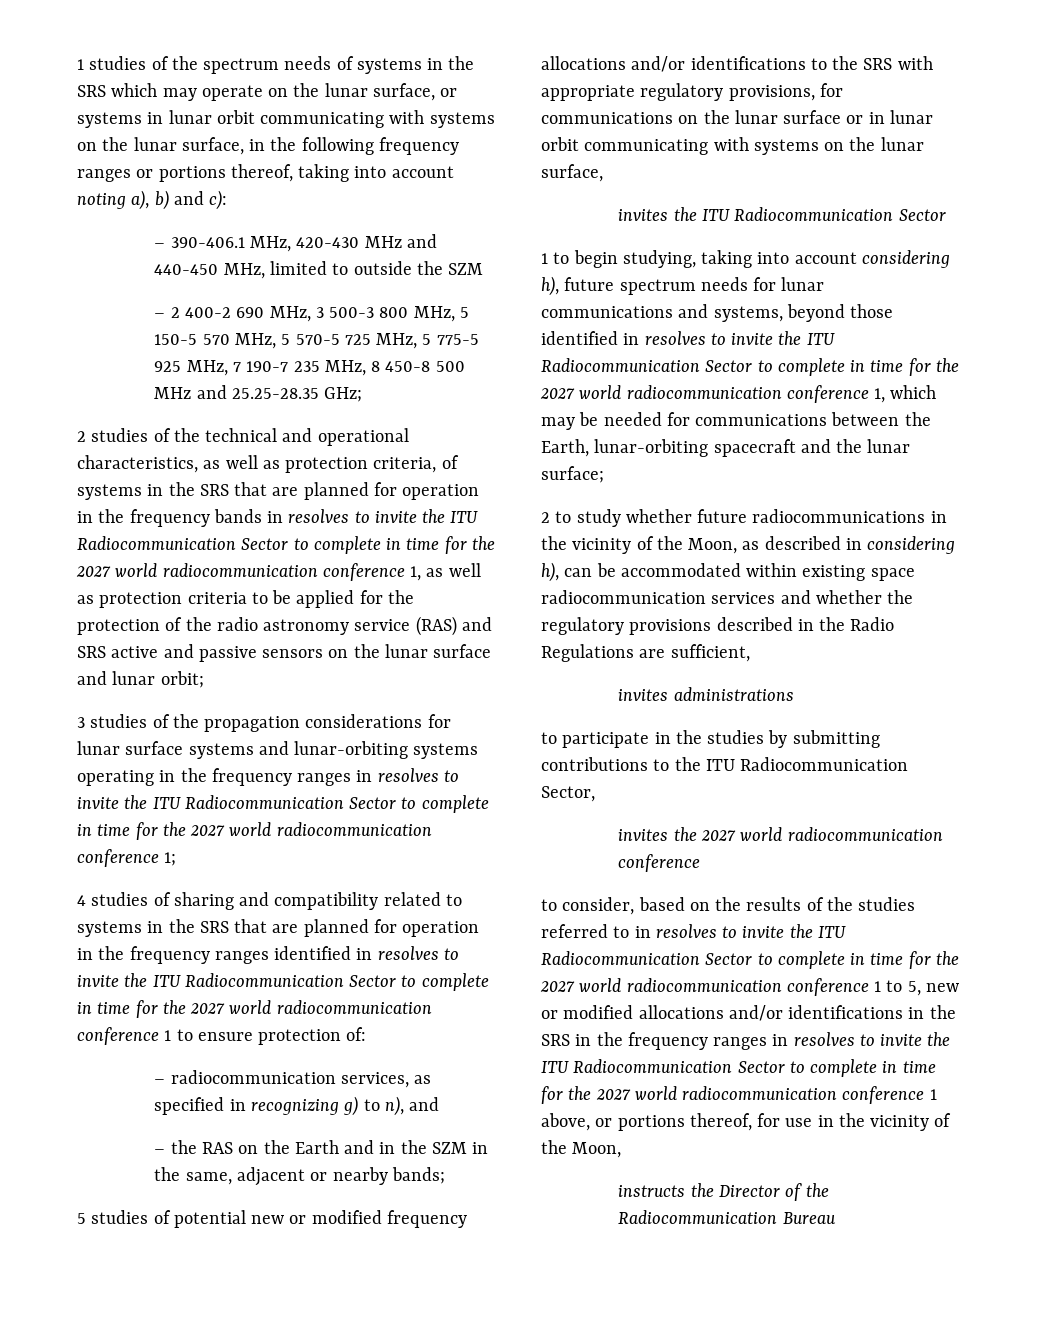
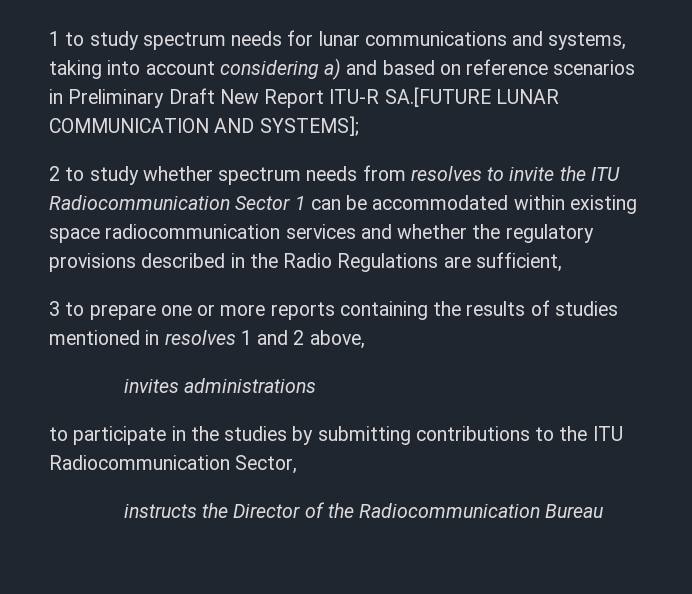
[77,56,475,74] [77,83,458,101] [77,110,495,128] [77,137,459,155] [77,164,454,182] [77,190,228,210] [154,234,437,252] [154,261,484,279] [154,306,469,322] [154,333,479,349] [154,360,465,376] [154,385,363,402] [77,428,409,446] [77,455,459,473] [77,482,480,500] [77,509,479,527] [77,536,495,554] [76,563,481,581] [77,590,414,608] [77,616,492,636] [77,644,492,662] [77,671,204,688] [77,714,451,732] [77,741,479,759] [77,768,459,786] [77,795,489,813] [77,822,432,840] [77,849,177,867] [77,892,462,910] [77,919,480,937] [77,946,459,964] [77,973,489,991] [77,1000,432,1018] [77,1027,367,1045] [154,1070,432,1088] [154,1096,440,1116] [154,1140,489,1154] [154,1167,445,1186] [77,1210,467,1228] [541,56,933,72] [541,83,843,101] [541,110,933,124] [541,137,924,155] [541,164,603,182] [618,207,946,221] [541,250,950,268] [541,276,825,296] [541,304,894,322] [541,331,835,345] [541,358,959,376] [540,385,937,403] [541,412,931,430] [541,439,911,457] [541,466,604,483] [541,509,947,527] [541,536,956,554] [541,562,559,582] 1 studies of the spectrum needs of systems in the SRS which may operate on the lunar surface, or systems in lunar orbit communicating with systems on the lunar surface, in the following frequency ranges or portions thereof, taking into account noting a), b) and c): // – 390-406.1 MHz, 420-430 MHz and 440-450 MHz, limited to outside the SZM // – 2 400-2 690 MHz, 3 500-3 800 MHz, 5 150-5 570 MHz, 5 570-5 725 MHz, 5 775-5 925 MHz, 7 190-7 235 MHz, 8 450-8 500 MHz and 25.25-28.35 GHz; // 2 studies of the technical and operational characteristics, as well as protection criteria, of systems in the SRS that are planned for operation in the frequency bands in resolves to invite the ITU Radiocommunication Sector to complete in time for the 2027 world radiocommunication conference 1, as well as protection criteria to be applied for the protection of the radio astronomy service (RAS) and SRS active and passive sensors on the lunar surface and lunar orbit; // 3 studies of the propagation considerations for lunar surface systems and lunar-orbiting systems operating in the frequency ranges in resolves to invite the ITU Radiocommunication Sector to complete in time for the 2027 world radiocommunication conference 1; // 4 studies of sharing and compatibility related to systems in the SRS that are planned for operation in the frequency ranges identified in resolves to invite the ITU Radiocommunication Sector to complete in time for the 2027 world radiocommunication conference 1 to ensure protection of: // – radiocommunication services, as specified in recognizing g) to n), and // – the RAS on the Earth and in the SZM in the same, adjacent or nearby bands; // 5 studies of potential new or modified frequency allocations and/or identifications to the SRS with appropriate regulatory provisions, for communications on the lunar surface or in lunar orbit communicating with systems on the lunar surface, // invites the ITU Radiocommunication Sector // 1 to begin studying, taking into account considering h), future spectrum needs for lunar communications and systems, beyond those identified in resolves to invite the ITU Radiocommunication Sector to complete in time for the 2027 world radiocommunication conference 1, which may be needed for communications between the Earth, lunar-orbiting spacecraft and the lunar surface; // 2 to study whether future radiocommunications in the vicinity of the Moon, as described in considering h), -> [49,30,627,50] [49,58,636,80] [49,87,559,108] [49,116,359,136] [49,165,620,185] [49,195,306,210] 1 to study spectrum needs for lunar communications and systems, taking into account considering a) and based on reference scenarios in Preliminary Draft New Report ITU-R SA.[FUTURE LUNAR COMMUNICATION AND SYSTEMS]; // 2 to study whether spectrum needs from resolves to invite the ITU Radiocommunication Sector 1
(750, 653) none -> [49,300,618,320] [49,330,365,349] // 3 to prepare one or more reports containing the results of studies mentioned in resolves 1 and 2 above,
[618,827,943,841] [618,854,701,872] [541,897,916,915] [541,924,846,938] [541,951,959,969] [540,978,959,996] [541,1005,956,1021] [541,1032,951,1050] [541,1059,936,1077] [541,1086,937,1104] [541,1113,952,1131] [541,1140,622,1158] // invites the 2027 world radiocommunication conference // to consider, based on the results of the studies referred to in resolves to invite the ITU Radiocommunication Sector to complete in time for the 2027 world radiocommunication conference 1 to 5, new or modified allocations and/or identifications in the SRS in the frequency ranges in resolves to invite the ITU Radiocommunication Sector to complete in time for the 2027 world radiocommunication conference 1 above, or portions thereof, for use in the vicinity of the Moon, -> (298, 464) none

